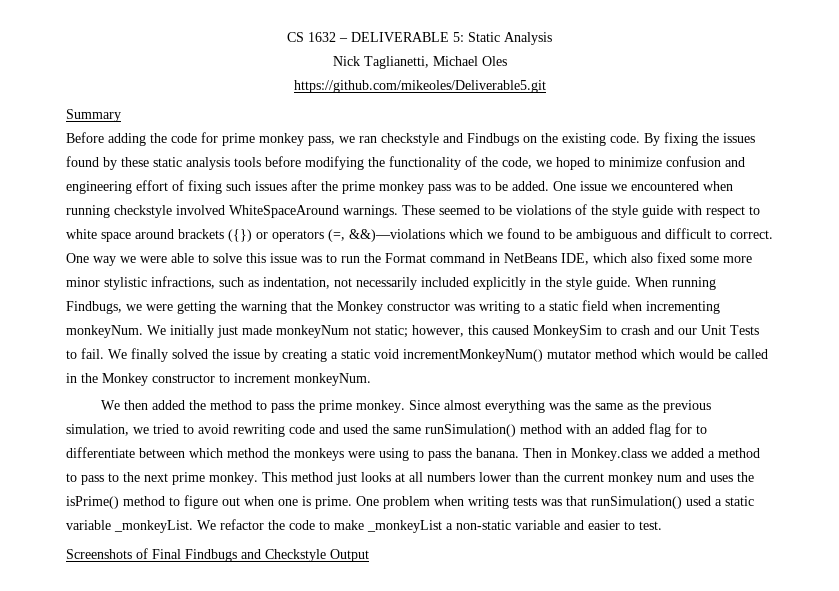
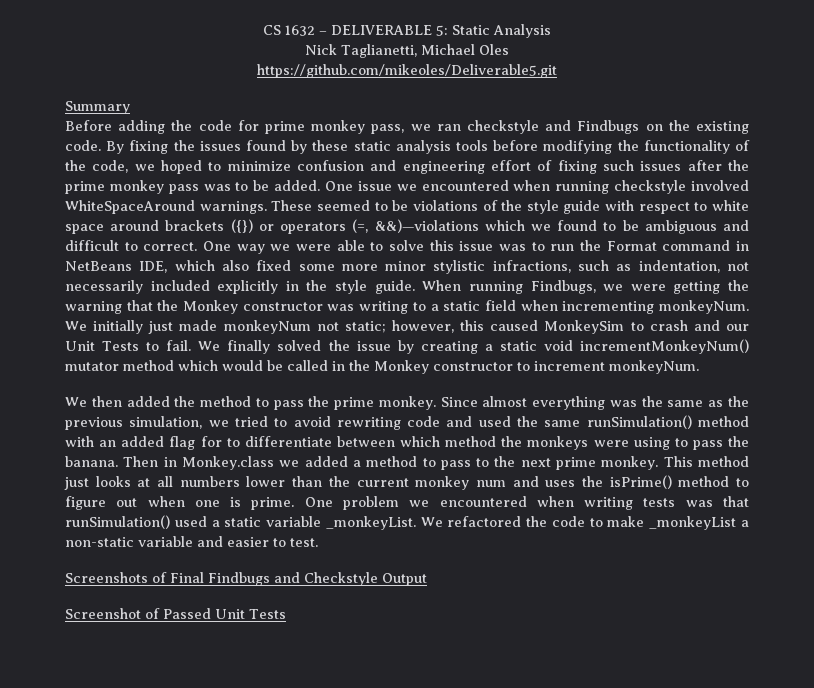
(430, 502) none -> [409,496,527,507] we encountered
[220,519,264,530] refactor -> [447,516,522,527] refactored
(369, 555) none -> [65,608,286,619] // Screenshot of Passed Unit Tests

